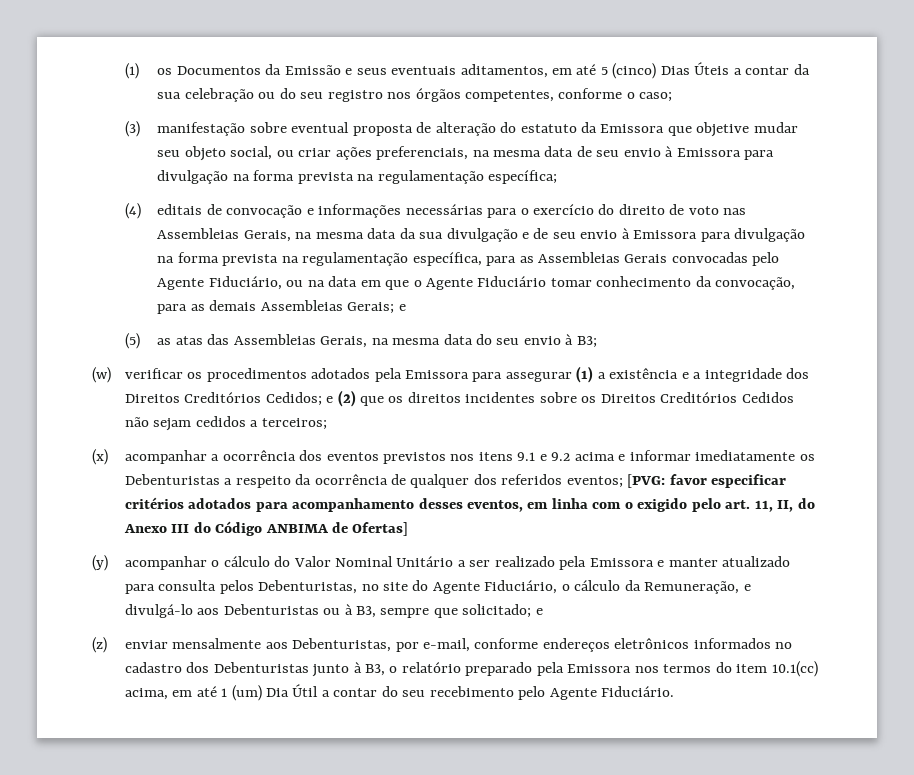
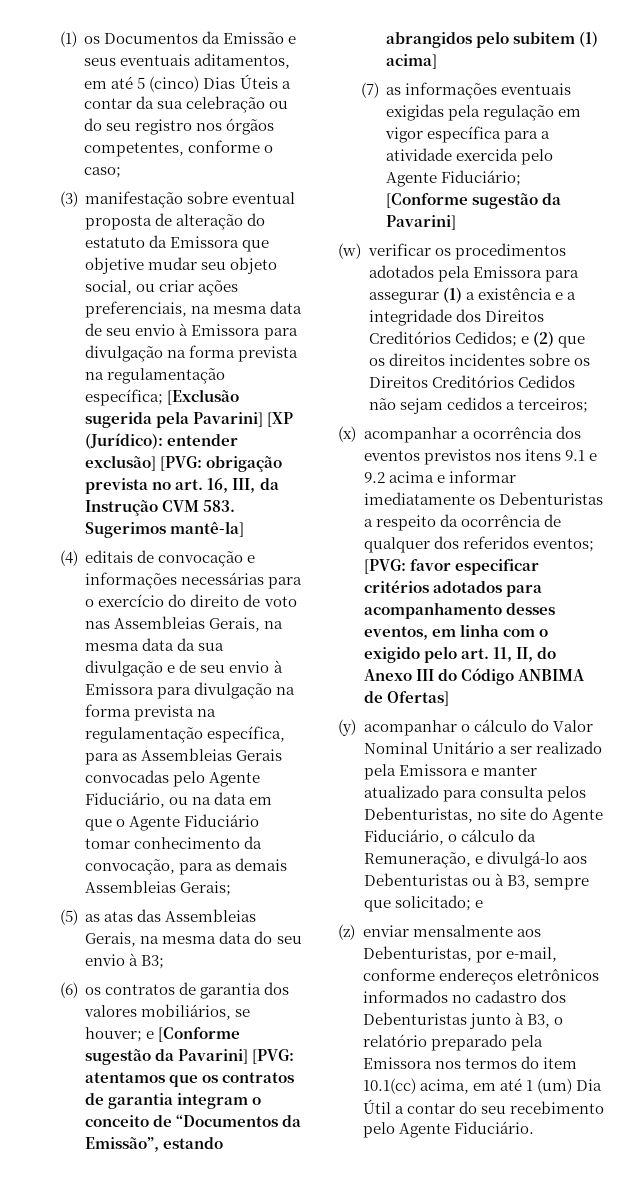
(558, 177) none -> [167,389,240,405] [85,411,294,428] [85,433,239,449] [85,455,283,472] [85,478,279,494] [85,500,236,516] [85,521,245,538] [Exclusão sugerida pela Pavarini] [XP (Jurídico): entender exclusão] [PVG: obrigação prevista no art. 16, III, da Instrução CVM 583. Sugerimos mantê-la]
[398,304,406,311] e -> (232, 888) none
(597, 342) none -> [59,982,290,999] [84,1004,251,1020] [85,1027,241,1042] [85,1049,295,1065] [85,1072,295,1087] [85,1093,262,1109] [85,1114,302,1127] [85,1137,224,1152] [386,31,599,48] [386,54,438,69] [360,82,572,99] [386,104,582,121] [385,126,551,143] [386,148,554,165] [386,170,522,187] [386,193,562,209] [386,215,457,230] // (6) os contratos de garantia dos valores mobiliários, se houver; e [Conforme sugestão da Pavarini] [PVG: atentamos que os contratos de garantia integram o conceito de “Documentos da Emissão”, estando abrangidos pelo subitem (1) acima] // (7) as informações eventuais exigidas pela regulação em vigor específica para a atividade exercida pelo Agente Fiduciário; [Conforme sugestão da Pavarini]

